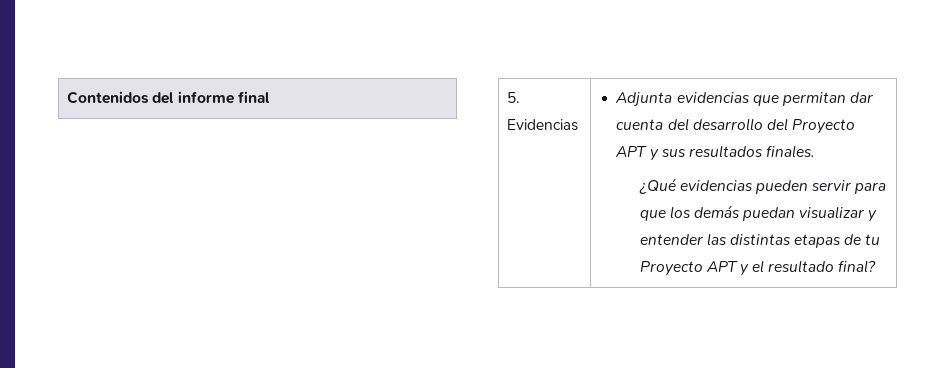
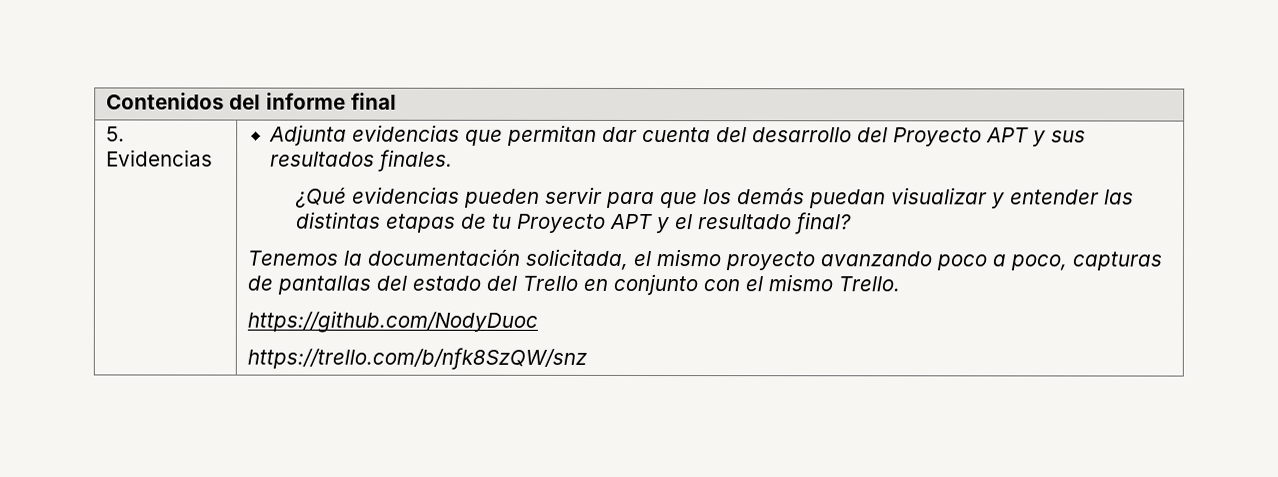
(877, 266) none -> [246,248,1162,271] [246,273,900,296] [246,310,538,333] [246,347,587,370] // Tenemos la documentación solicitada, el mismo proyecto avanzando poco a poco, capturas de pantallas del estado del Trello en conjunto con el mismo Trello. // https://github.com/NodyDuoc // https://trello.com/b/nfk8SzQW/snz

